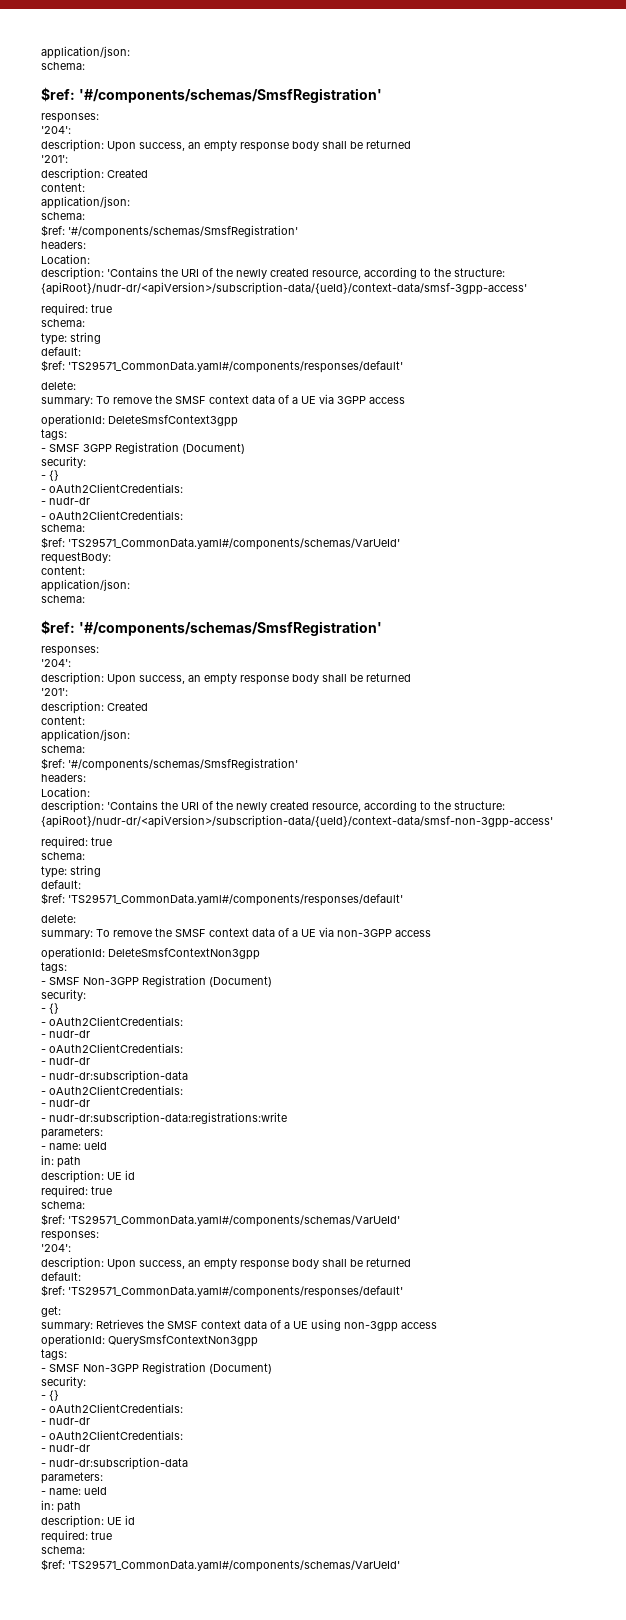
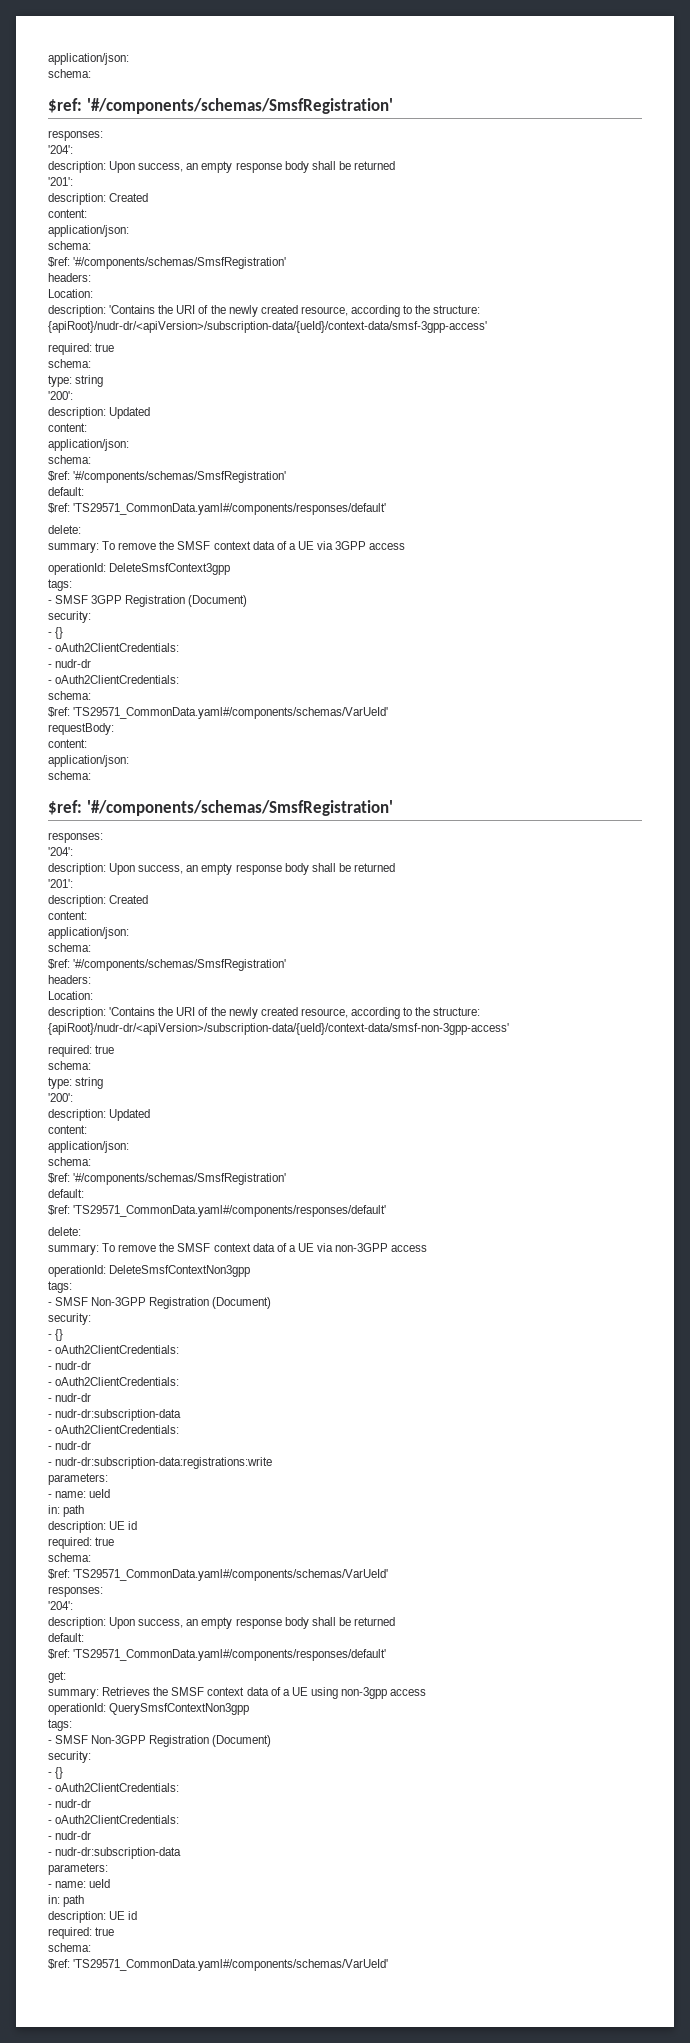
(101, 338) none -> [48,391,73,400] [48,407,151,419] [48,423,87,432] [48,439,129,451] [48,455,91,464] [48,471,287,483] // '200': // description: Updated // content: // application/json: // schema: // $ref: '#/components/schemas/SmsfRegistration'
(101, 871) none -> [48,1093,73,1102] [48,1109,151,1121] [48,1125,87,1134] [48,1141,129,1153] [48,1157,91,1166] [48,1173,287,1185] // '200': // description: Updated // content: // application/json: // schema: // $ref: '#/components/schemas/SmsfRegistration'

